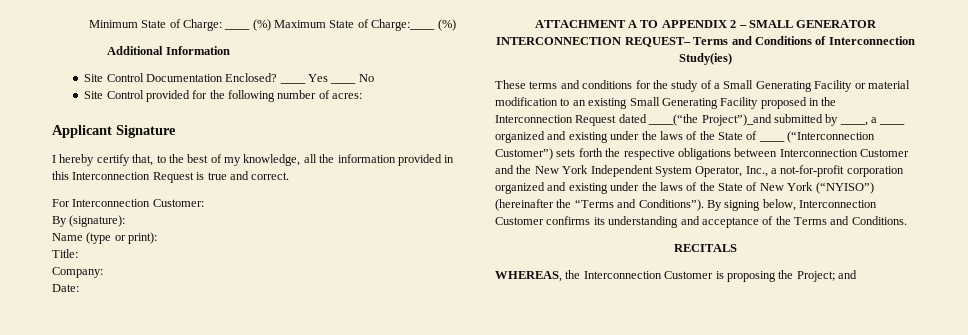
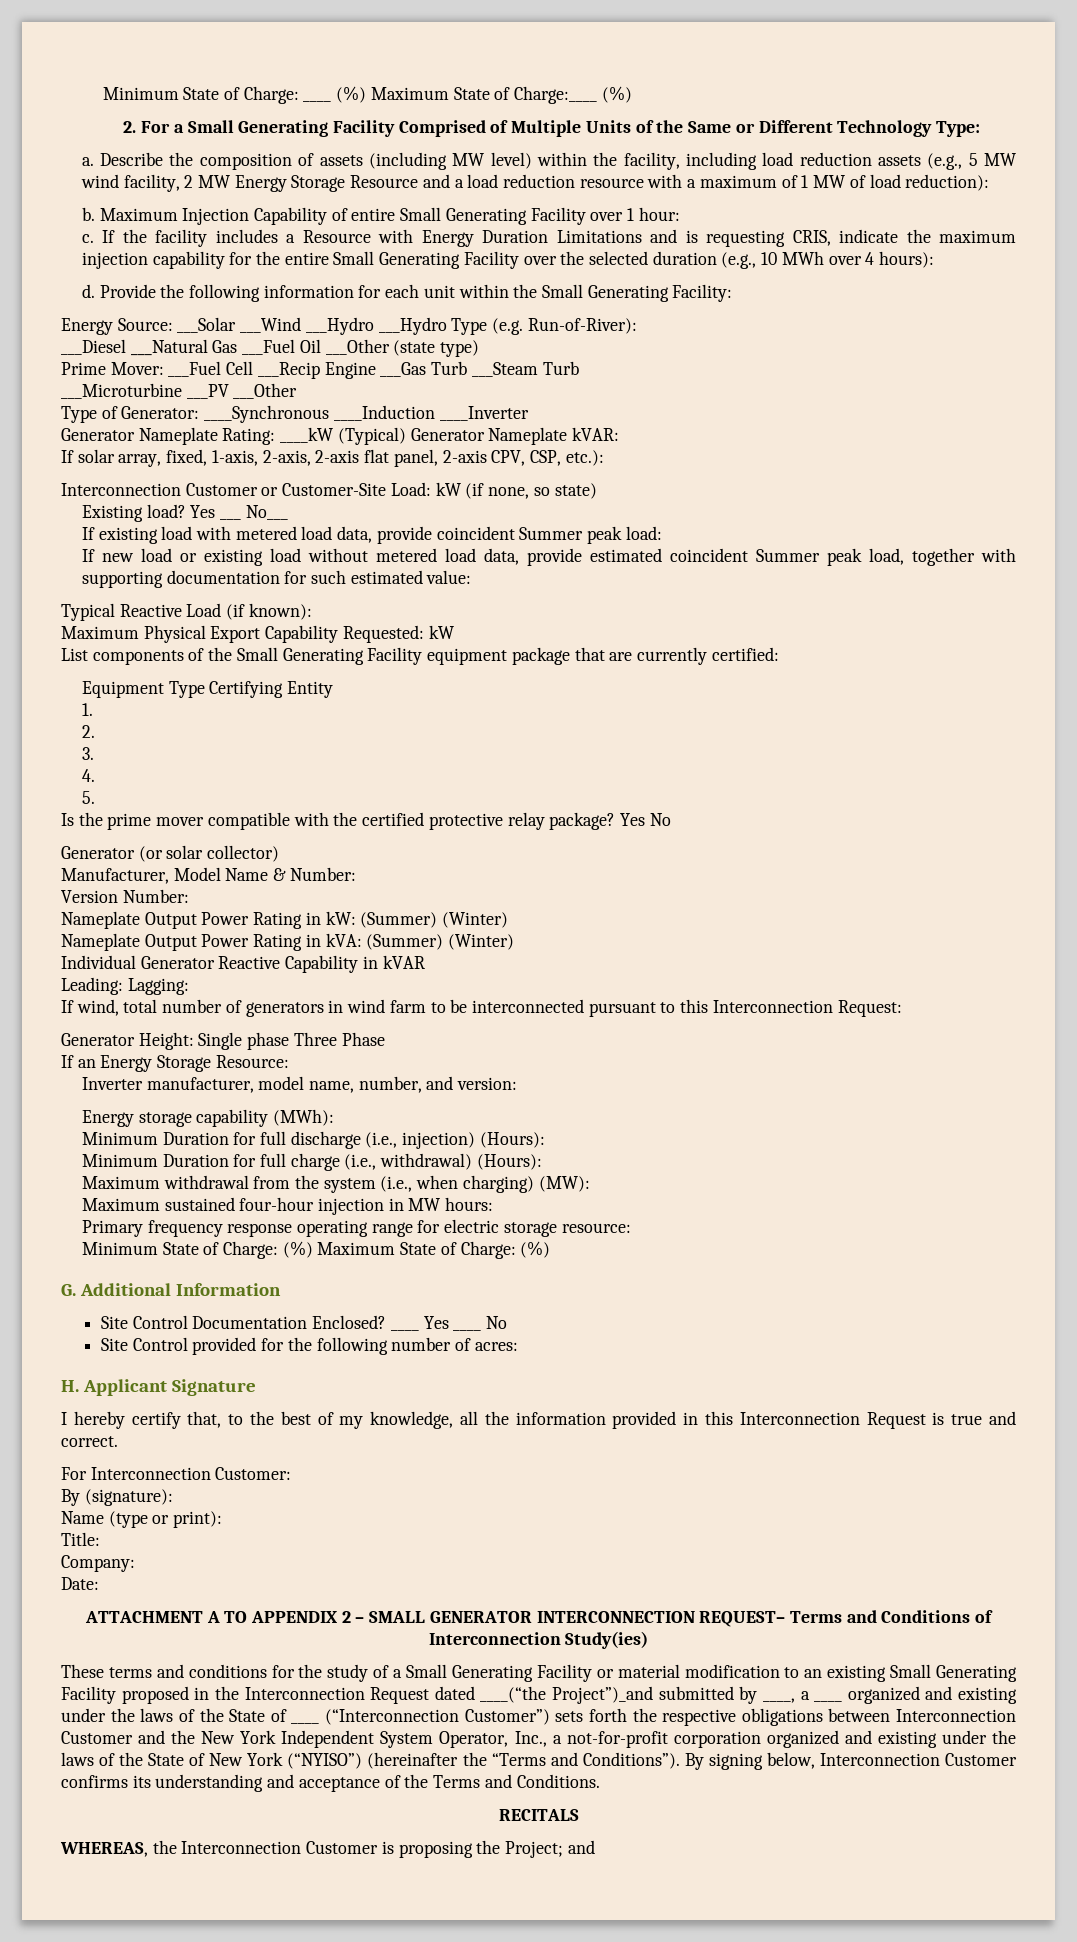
(456, 25) none -> [123,120,980,137] [81,152,1017,170] [80,174,990,192] [81,207,680,225] [81,229,1016,247] [81,251,935,269] [81,284,733,302] [61,317,637,335] [61,339,480,357] [61,361,579,379] [61,383,298,399] [61,405,529,423] [61,427,620,445] [61,449,604,467] [61,482,597,499] [81,504,216,522] [219,505,288,520] [81,526,662,544] [81,548,1016,566] [81,570,472,588] [61,603,312,621] [61,625,454,643] [61,647,779,665] [81,681,333,698] [81,703,93,716] [81,725,95,738] [81,747,94,760] [81,769,95,782] [81,791,95,804] [61,812,671,830] [61,845,280,862] [61,867,356,884] [61,889,189,903] [61,911,509,929] [61,933,515,951] [61,955,425,973] [61,977,189,995] [61,999,902,1017] [61,1032,385,1050] [61,1055,289,1072] [81,1076,518,1093] [81,1109,334,1127] [81,1131,545,1149] [81,1153,542,1171] [81,1175,590,1193] [81,1197,494,1215] [81,1219,631,1237] [81,1241,551,1259] [61,1284,76,1296] 2. For a Small Generating Facility Comprised of Multiple Units of the Same or Different Technology Type: // a. Describe the composition of assets (including MW level) within the facility, including load reduction assets (e.g., 5 MW wind facility, 2 MW Energy Storage Resource and a load reduction resource with a maximum of 1 MW of load reduction): // b. Maximum Injection Capability of entire Small Generating Facility over 1 hour: // c. If the facility includes a Resource with Energy Duration Limitations and is requesting CRIS, indicate the maximum injection capability for the entire Small Generating Facility over the selected duration (e.g., 10 MWh over 4 hours): // d. Provide the following information for each unit within the Small Generating Facility: // Energy Source: ___Solar ___Wind ___Hydro ___Hydro Type (e.g. Run-of-River): // ___Diesel ___Natural Gas ___Fuel Oil ___Other (state type) // Prime Mover: ___Fuel Cell ___Recip Engine ___Gas Turb ___Steam Turb // ___Microturbine ___PV ___Other // Type of Generator: ____Synchronous ____Induction ____Inverter // Generator Nameplate Rating: ____kW (Typical) Generator Nameplate kVAR: // If solar array, fixed, 1-axis, 2-axis, 2-axis flat panel, 2-axis CPV, CSP, etc.): // Interconnection Customer or Customer-Site Load: kW (if none, so state) // Existing load? Yes ___ No___ // If existing load with metered load data, provide coincident Summer peak load: // If new load or existing load without metered load data, provide estimated coincident Summer peak load, together with supporting documentation for such estimated value: // Typical Reactive Load (if known): // Maximum Physical Export Capability Requested: kW // List components of the Small Generating Facility equipment package that are currently certified: // Equipment Type Certifying Entity // 1. // 2. // 3. // 4. // 5. // Is the prime mover compatible with the certified protective relay package? Yes No // Generator (or solar collector) // Manufacturer, Model Name & Number: // Version Number: // Nameplate Output Power Rating in kW: (Summer) (Winter) // Nameplate Output Power Rating in kVA: (Summer) (Winter) // Individual Generator Reactive Capability in kVAR // Leading: Lagging: // If wind, total number of generators in wind farm to be interconnected pursuant to this Interconnection Request: // Generator Height: Single phase Three Phase // If an Energy Storage Resource: // Inverter manufacturer, model name, number, and version: // Energy storage capability (MWh): // Minimum Duration for full discharge (i.e., injection) (Hours): // Minimum Duration for full charge (i.e., withdrawal) (Hours): // Maximum withdrawal from the system (i.e., when charging) (MW): // Maximum sustained four-hour injection in MW hours: // Primary frequency response operating range for electric storage resource: // Minimum State of Charge: (%) Maximum State of Charge: (%) // G.
(363, 96) none -> [61,1380,79,1392] H.

